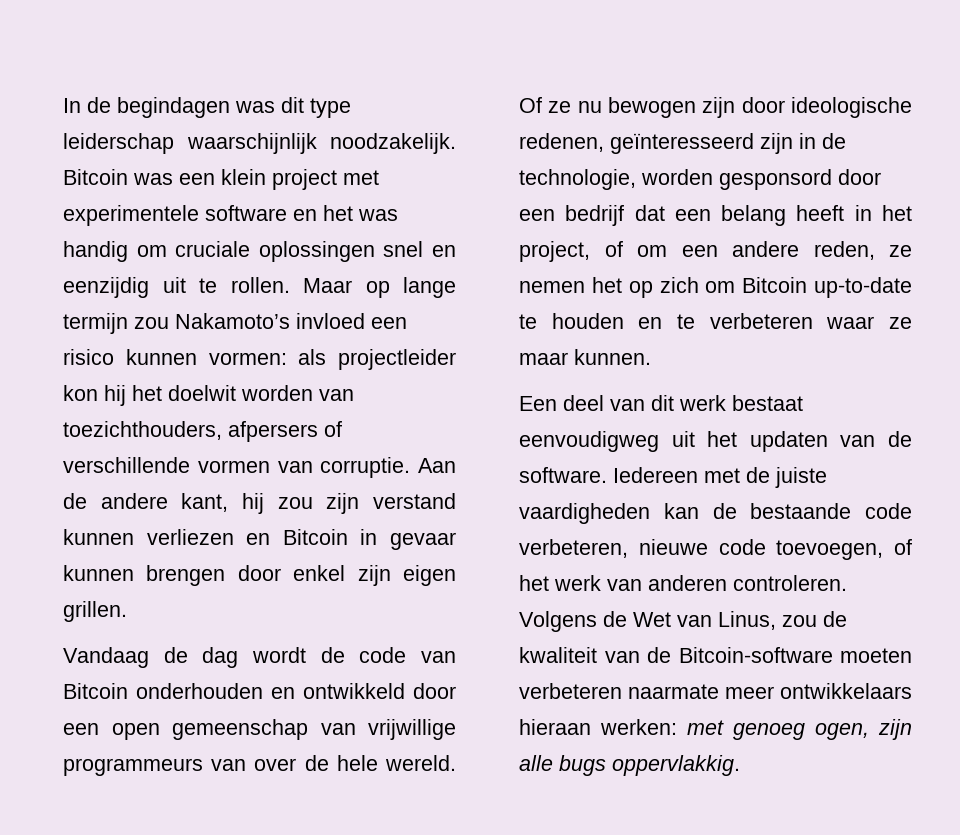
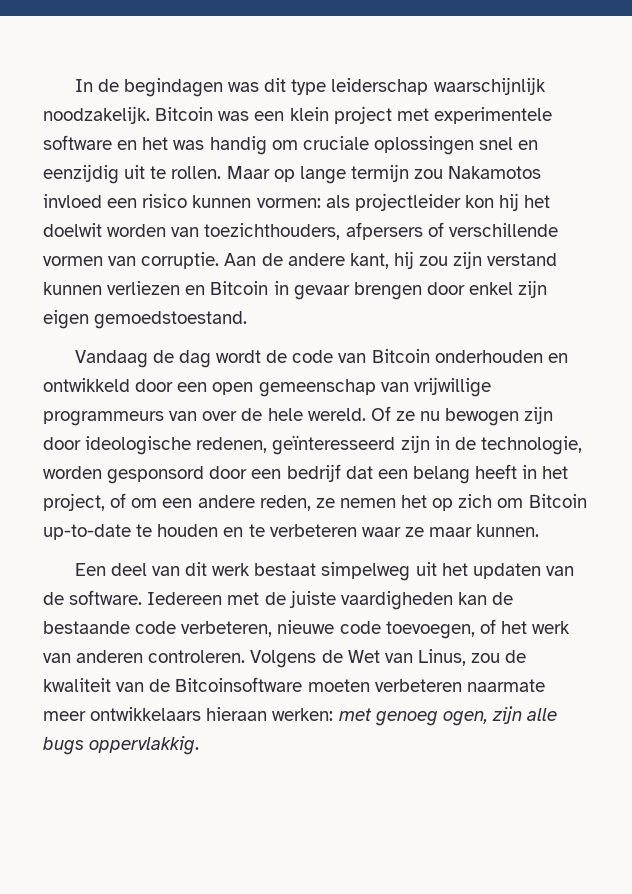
[175,313,290,329] Nakamoto’s -> [448,166,542,179] Nakamotos
[63,565,134,581] kunnen -> (350, 292) none
[63,601,127,622] grillen. -> [94,311,248,329] gemoedstoestand.
[519,431,659,452] eenvoudigweg -> [321,562,411,581] simpelweg
[678,647,833,663] Bitcoin-software -> [175,677,303,692] Bitcoinsoftware

